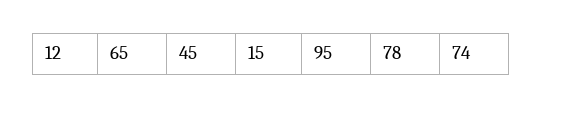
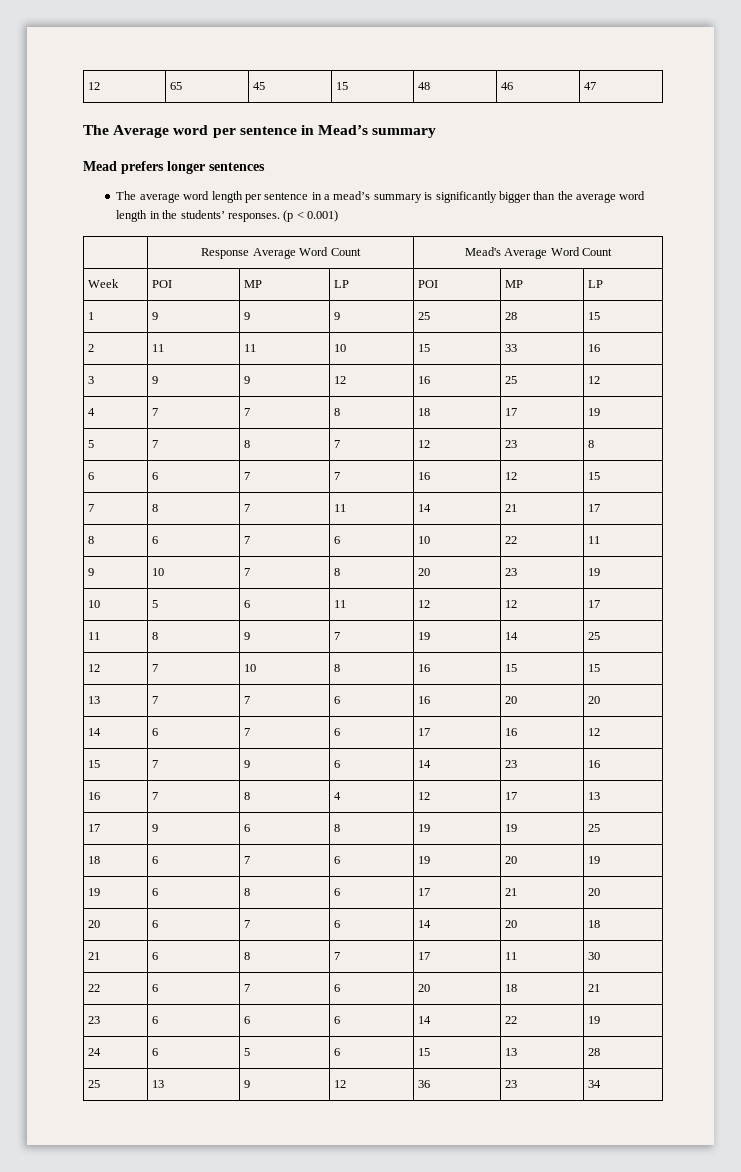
[314,46,333,59] [383,46,402,59] [452,46,472,59] 95 | 78 | 74 -> [418,82,431,90] [501,82,514,90] [584,82,597,90] [83,125,437,138] [83,161,265,174] [116,191,646,203] [116,210,338,222] [201,247,361,259] [464,247,613,259] [88,279,120,288] [152,280,173,288] [244,280,263,288] [334,280,350,288] [418,280,439,288] [505,280,524,288] [588,280,604,288] [88,312,95,320] [152,312,159,320] [244,312,251,320] [334,312,341,320] [418,312,431,320] [505,312,518,320] [588,312,601,320] [88,344,95,352] [152,344,165,352] [244,344,257,352] [334,344,347,352] [418,344,431,352] [505,344,518,352] [588,344,601,352] [88,376,95,384] [152,376,159,384] [244,376,251,384] [334,376,347,384] [418,376,431,384] [505,376,518,384] [588,376,601,384] [88,408,96,416] [152,408,159,416] [244,408,251,416] [334,408,341,416] [418,408,431,416] [505,408,518,416] [588,408,601,416] [88,440,95,448] [152,440,159,448] [244,440,251,448] [334,440,341,448] [418,440,431,448] [505,440,518,448] [588,440,595,448] [88,472,95,480] [152,472,159,480] [244,472,251,480] [334,472,341,480] [418,472,431,480] [505,472,518,480] [588,472,601,480] [88,504,95,512] [152,504,159,512] [244,504,251,512] [334,504,347,512] [418,504,432,512] [505,504,518,512] [588,504,601,512] [88,536,95,544] [152,536,159,544] [244,536,251,544] [334,536,341,544] [418,536,431,544] [505,536,518,544] [588,536,601,544] [88,568,95,576] [152,568,165,576] [244,568,251,576] [334,568,341,576] [418,568,431,576] [505,568,518,576] [588,568,601,576] [88,600,101,608] [152,600,159,608] [244,600,251,608] [334,600,347,608] [418,600,431,608] [505,600,518,608] [588,600,601,608] [88,632,101,640] [152,632,159,640] [244,632,251,640] [334,632,341,640] [418,632,431,640] [505,632,519,640] [588,632,601,640] [88,664,101,672] [152,664,159,672] [244,664,257,672] [334,664,341,672] [418,664,431,672] [505,664,518,672] [588,664,601,672] [88,696,101,704] [152,696,159,704] [244,696,251,704] [334,696,341,704] [418,696,431,704] [505,696,518,704] [588,696,601,704] [88,728,102,736] [152,728,159,736] [244,728,251,736] [334,728,341,736] [418,728,431,736] [505,728,518,736] [588,728,601,736] [88,760,101,768] [152,760,159,768] [244,760,251,768] [334,760,341,768] [418,760,432,768] [505,760,518,768] [588,760,601,768] [88,792,101,800] [152,792,159,800] [244,792,251,800] [334,792,342,800] [418,792,431,800] [505,792,518,800] [588,792,601,800] [88,824,101,832] [152,824,159,832] [244,824,251,832] [334,824,341,832] [418,824,431,832] [505,824,518,832] [588,824,601,832] [88,856,101,864] [152,856,159,864] [244,856,251,864] [334,856,341,864] [418,856,431,864] [505,856,518,864] [588,856,601,864] [88,888,101,896] [152,888,159,896] [244,888,251,896] [334,888,341,896] [418,888,431,896] [505,888,518,896] [588,888,601,896] [88,920,101,928] [152,920,159,928] [244,920,251,928] [334,920,341,928] [418,920,432,928] [505,920,518,928] [588,920,601,928] [88,952,101,960] [152,952,159,960] [244,952,251,960] [334,952,341,960] [418,952,431,960] [505,952,518,960] [588,952,601,960] [88,984,101,992] [152,984,159,992] [244,984,251,992] [334,984,341,992] [418,984,431,992] [505,984,518,992] [588,984,601,992] [88,1016,101,1024] [152,1016,159,1024] [244,1016,251,1024] [334,1016,341,1024] [418,1016,432,1024] [505,1016,518,1024] [588,1016,601,1024] [88,1048,102,1056] [152,1048,159,1056] [244,1048,251,1056] [334,1048,341,1056] [418,1048,431,1056] [505,1048,518,1056] [588,1048,601,1056] [88,1080,101,1088] [152,1080,165,1088] [244,1080,251,1088] [334,1080,347,1088] [418,1080,431,1088] [505,1080,518,1088] [588,1080,602,1088] 48 | 46 | 47 // The Average word per sentence in Mead’s summary // Mead prefers longer sentences // The average word length per sentence in a mead’s summary is significantly bigger than the average word length in the students’ responses. (p < 0.001) // | Response Average Word Count | Mead's Average Word Count // Week | POI | MP | LP | POI | MP | LP // 1 | 9 | 9 | 9 | 25 | 28 | 15 // 2 | 11 | 11 | 10 | 15 | 33 | 16 // 3 | 9 | 9 | 12 | 16 | 25 | 12 // 4 | 7 | 7 | 8 | 18 | 17 | 19 // 5 | 7 | 8 | 7 | 12 | 23 | 8 // 6 | 6 | 7 | 7 | 16 | 12 | 15 // 7 | 8 | 7 | 11 | 14 | 21 | 17 // 8 | 6 | 7 | 6 | 10 | 22 | 11 // 9 | 10 | 7 | 8 | 20 | 23 | 19 // 10 | 5 | 6 | 11 | 12 | 12 | 17 // 11 | 8 | 9 | 7 | 19 | 14 | 25 // 12 | 7 | 10 | 8 | 16 | 15 | 15 // 13 | 7 | 7 | 6 | 16 | 20 | 20 // 14 | 6 | 7 | 6 | 17 | 16 | 12 // 15 | 7 | 9 | 6 | 14 | 23 | 16 // 16 | 7 | 8 | 4 | 12 | 17 | 13 // 17 | 9 | 6 | 8 | 19 | 19 | 25 // 18 | 6 | 7 | 6 | 19 | 20 | 19 // 19 | 6 | 8 | 6 | 17 | 21 | 20 // 20 | 6 | 7 | 6 | 14 | 20 | 18 // 21 | 6 | 8 | 7 | 17 | 11 | 30 // 22 | 6 | 7 | 6 | 20 | 18 | 21 // 23 | 6 | 6 | 6 | 14 | 22 | 19 // 24 | 6 | 5 | 6 | 15 | 13 | 28 // 25 | 13 | 9 | 12 | 36 | 23 | 34

